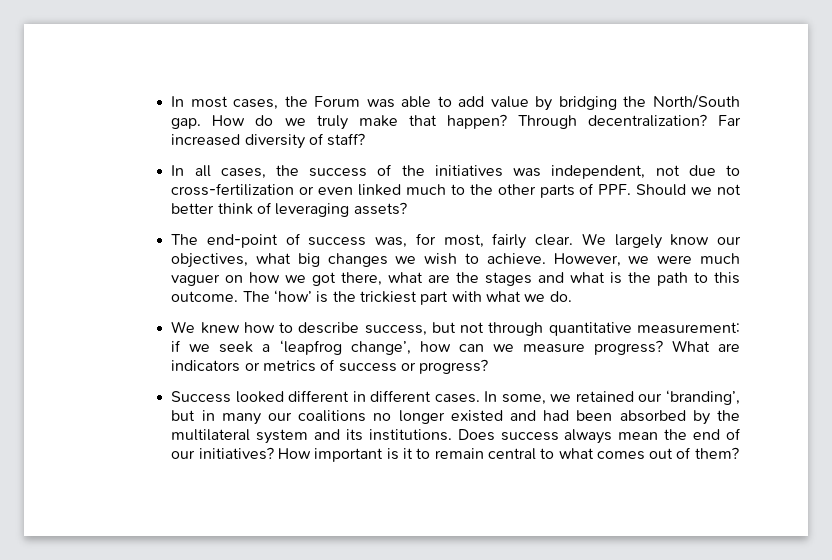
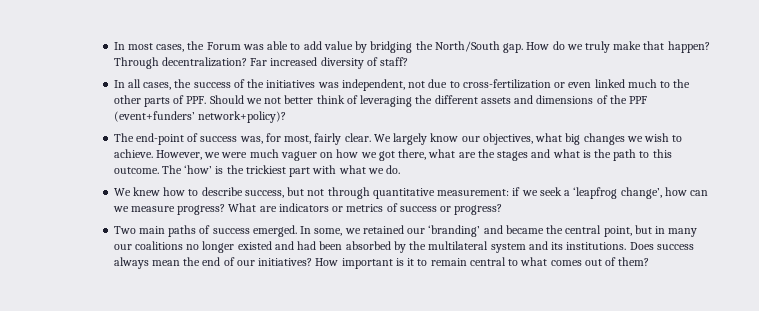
[353,202,407,215] assets? -> [415,95,648,104] [113,111,286,123] the different assets and dimensions of the PPF (event+funders’ network+policy)?
[171,390,480,403] Success looked different in different cases. -> [113,225,297,237] Two main paths of success emerged.
[666,390,740,405] ‘branding’, -> [428,225,632,237] ‘branding’ and became the central point,

